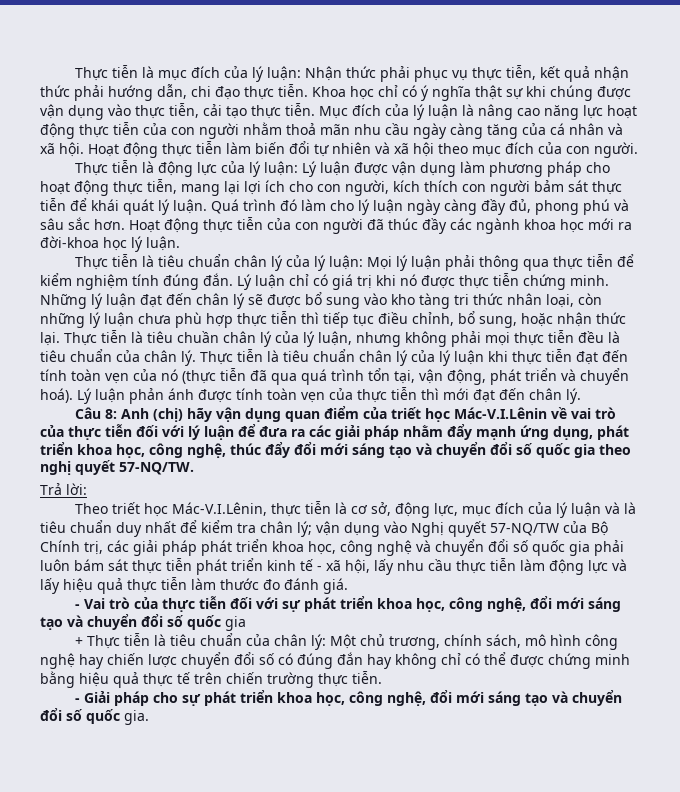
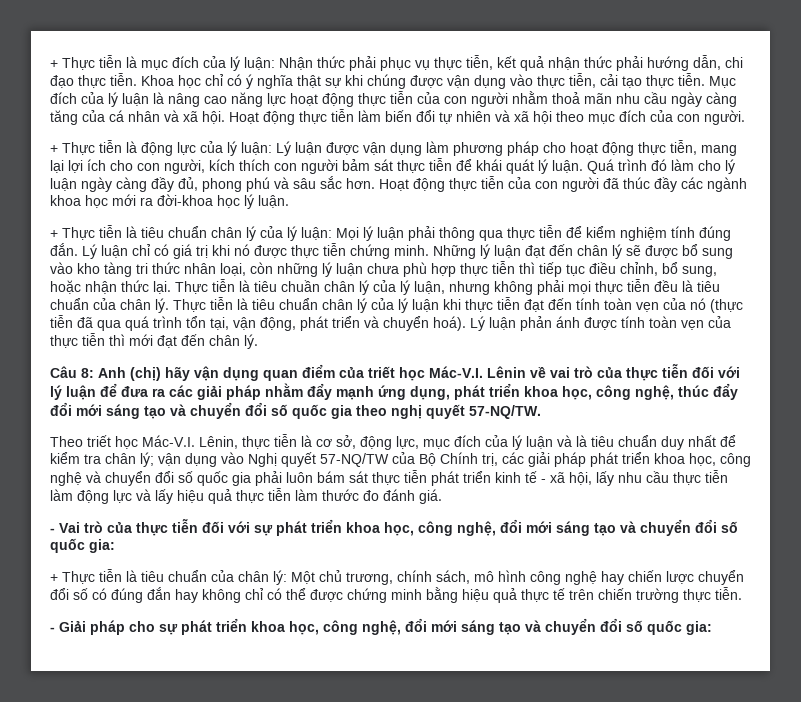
(74, 74) none -> [50,60,58,68] +
(638, 150) none -> [50,145,58,153] +
(180, 243) none -> [50,230,58,238] +
[453,407,547,419] Mác-V.I.Lênin -> [429,366,526,378] Mác-V.I. Lênin
[40,483,87,495] // Trả lời: -> (541, 412) none
[171,502,267,516] Mác-V.I.Lênin, -> [142,435,238,449] Mác-V.I. Lênin,
[225,616,246,631] gia -> [89,539,115,553] gia:
[124,710,149,725] gia. -> [686,621,712,635] gia:

